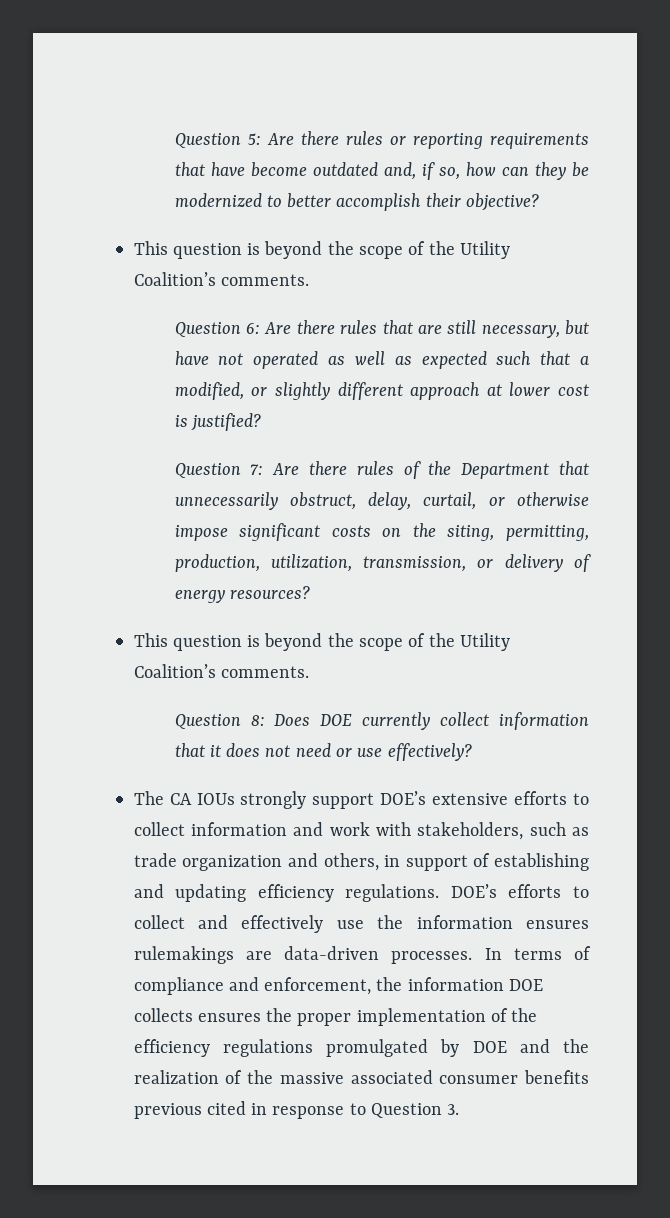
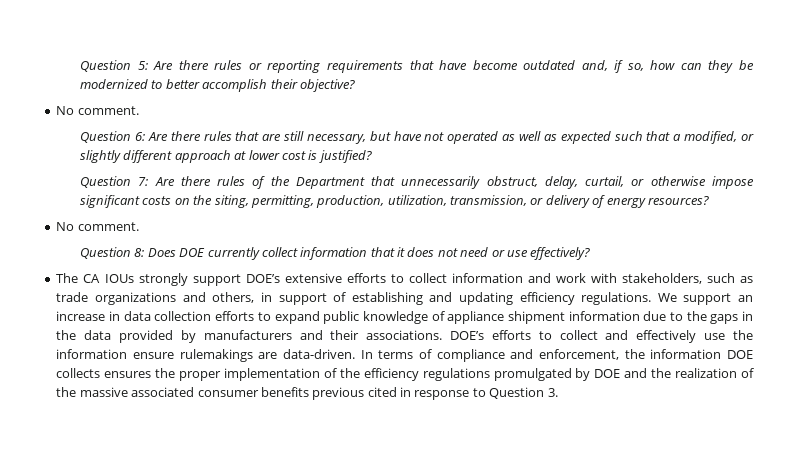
[133,241,510,259] [133,272,309,286] This question is beyond the scope of the Utility Coalition’s comments. -> [56,106,139,115] No comment.
[133,633,510,651] [133,664,309,678] This question is beyond the scope of the Utility Coalition’s comments. -> [56,222,139,231] No comment.
[182,855,283,871] organization -> [95,292,177,305] organizations
(440, 893) none -> [657,293,753,305] [56,311,754,324] [56,330,443,343] We support an increase in data collection efforts to expand public knowledge of appliance shipment information due to the gaps in the data provided by manufacturers and their associations.
[526,920,589,929] ensures -> [133,352,175,359] ensure
[284,946,473,964] data-driven processes. -> [283,349,356,359] data-driven.

